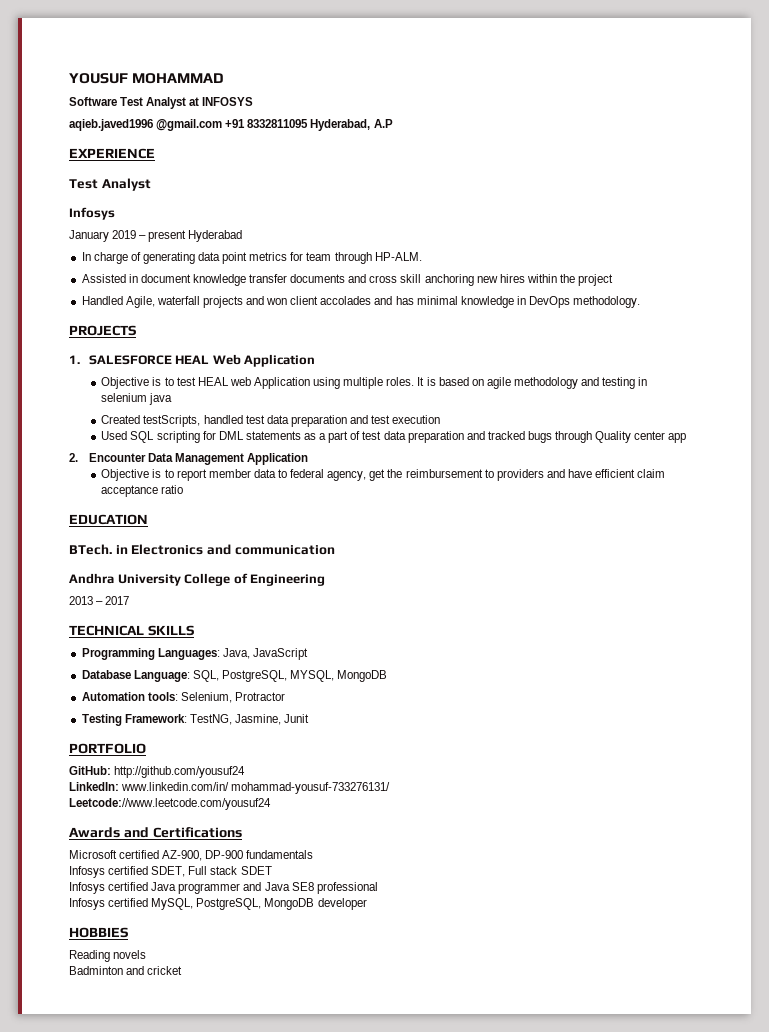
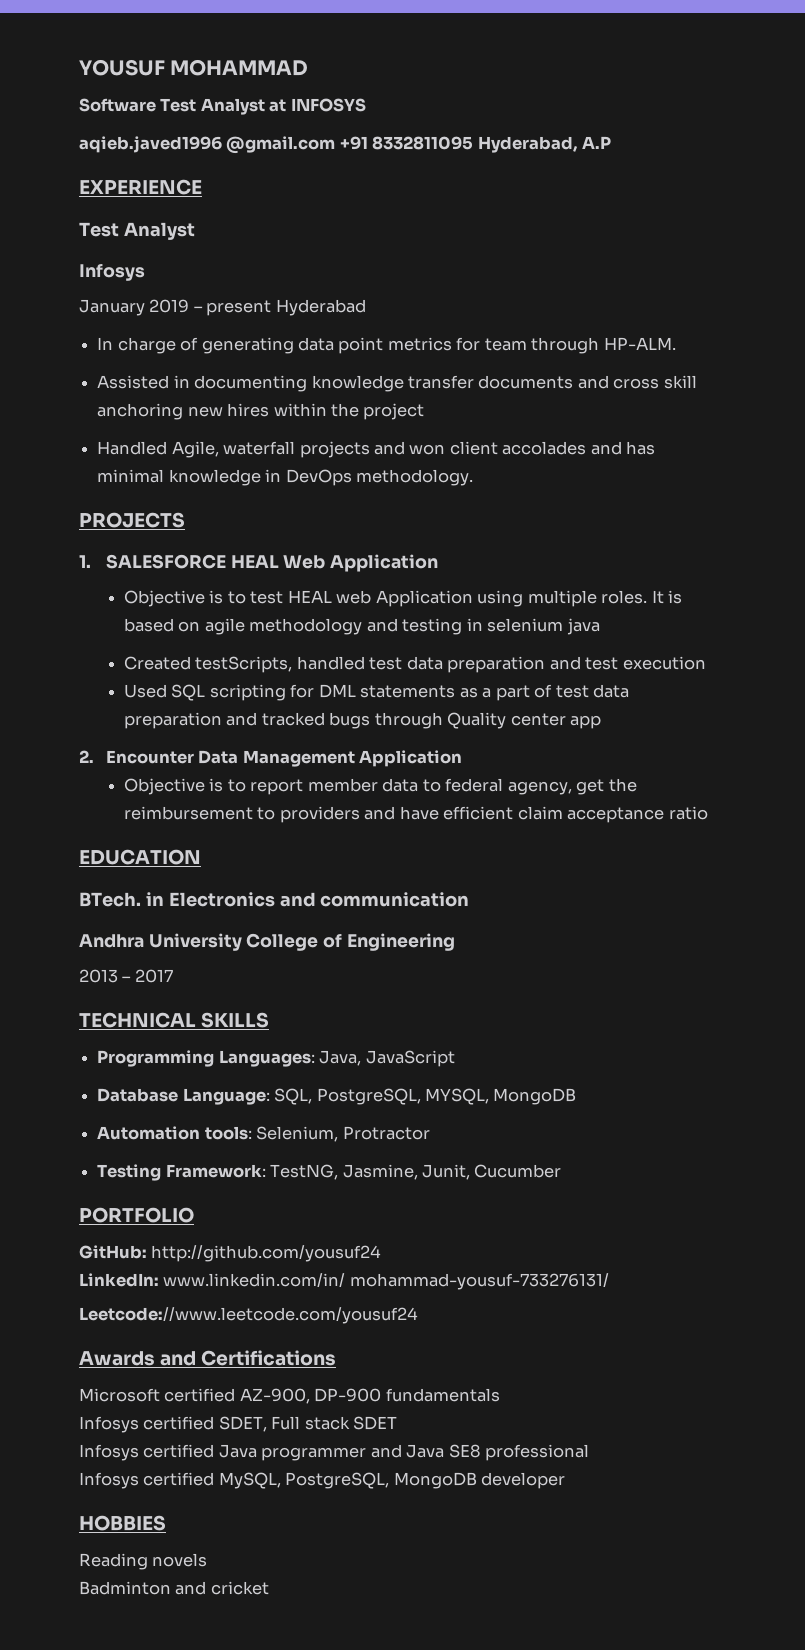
[140,274,191,283] document -> [194,375,308,392] documenting
[284,714,310,723] Junit -> [421,1164,562,1180] Junit, Cucumber

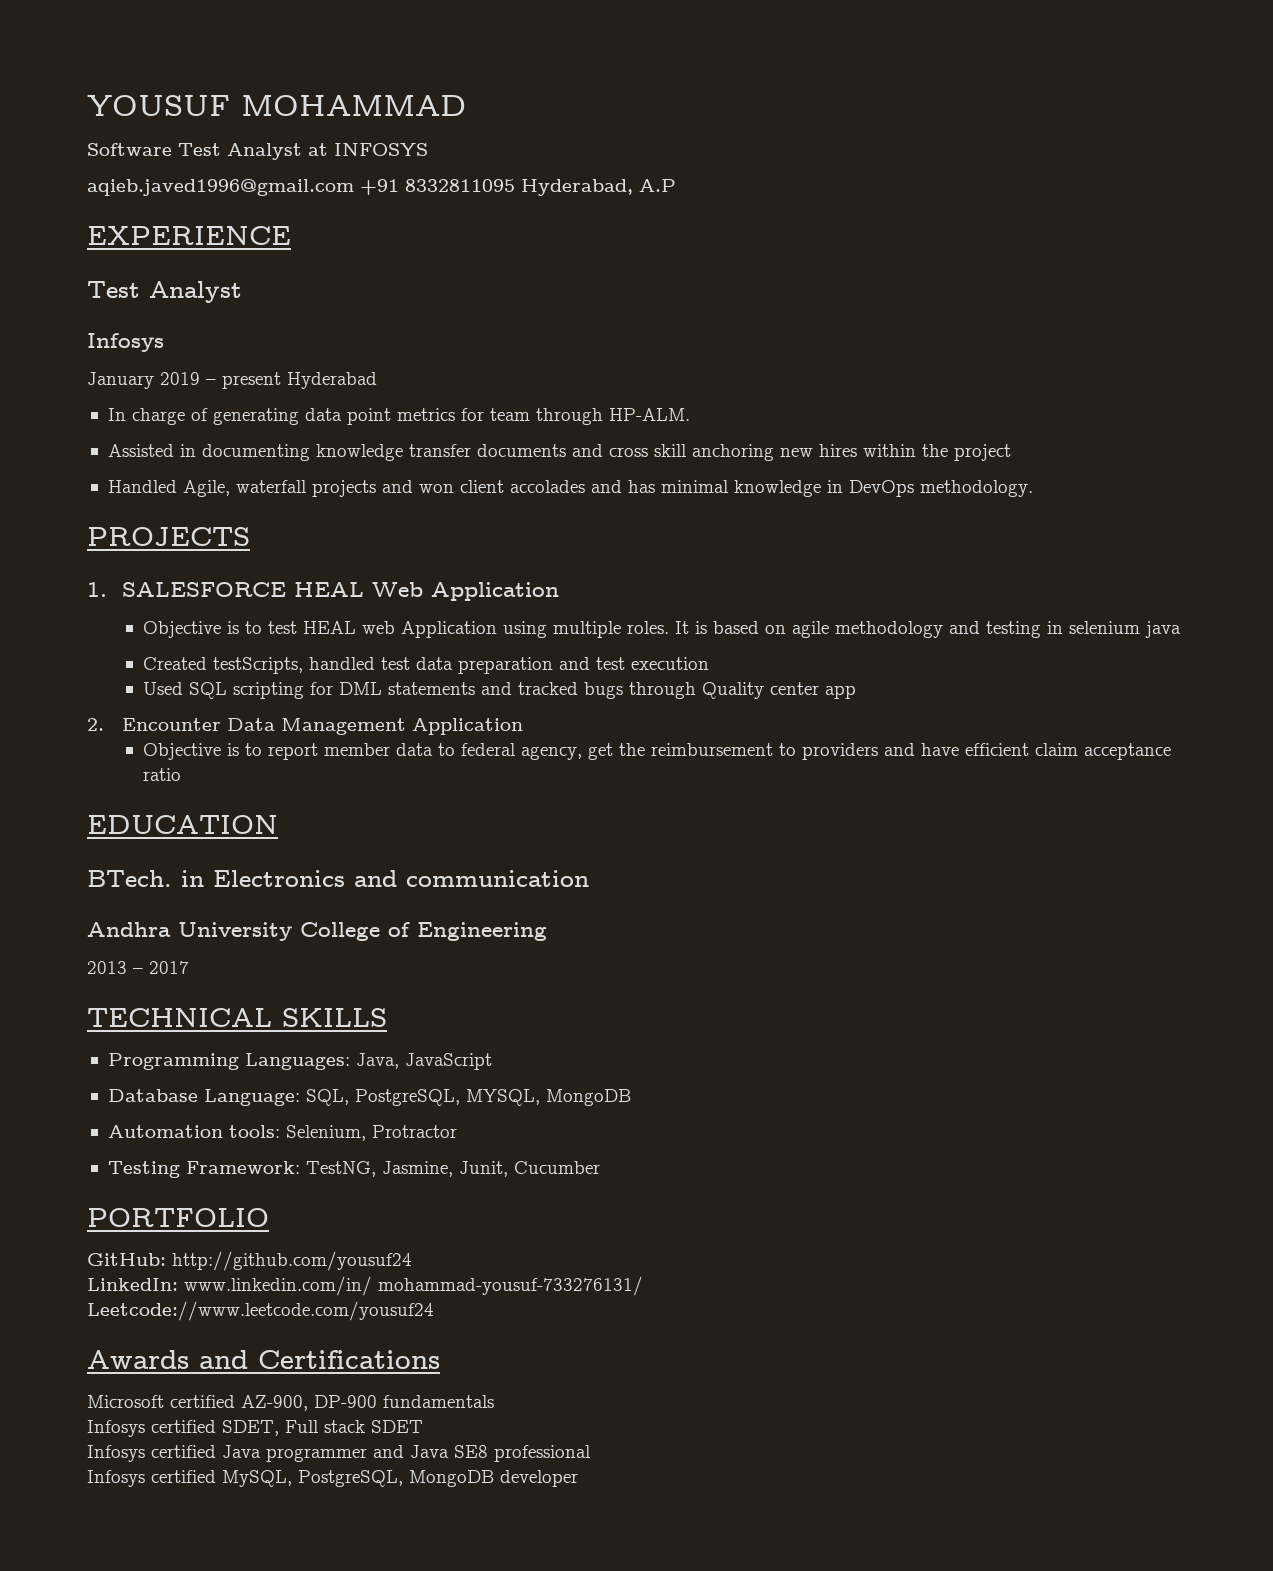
[79,136,336,154] aqieb.javed1996 @gmail.com -> [87,179,354,196] aqieb.javed1996@gmail.com
[459,684,630,701] [123,712,222,729] as a part of test data preparation -> (475, 688) none
[79,1515,166,1531] [79,1553,208,1570] [79,1581,269,1595] // HOBBIES // Reading novels // Badminton and cricket -> (578, 1478) none

